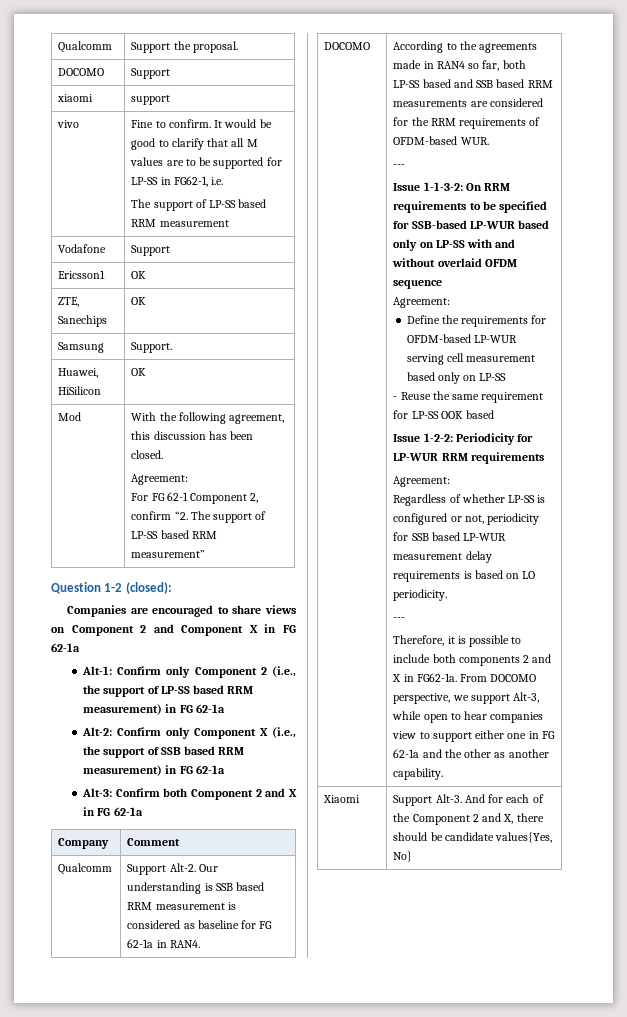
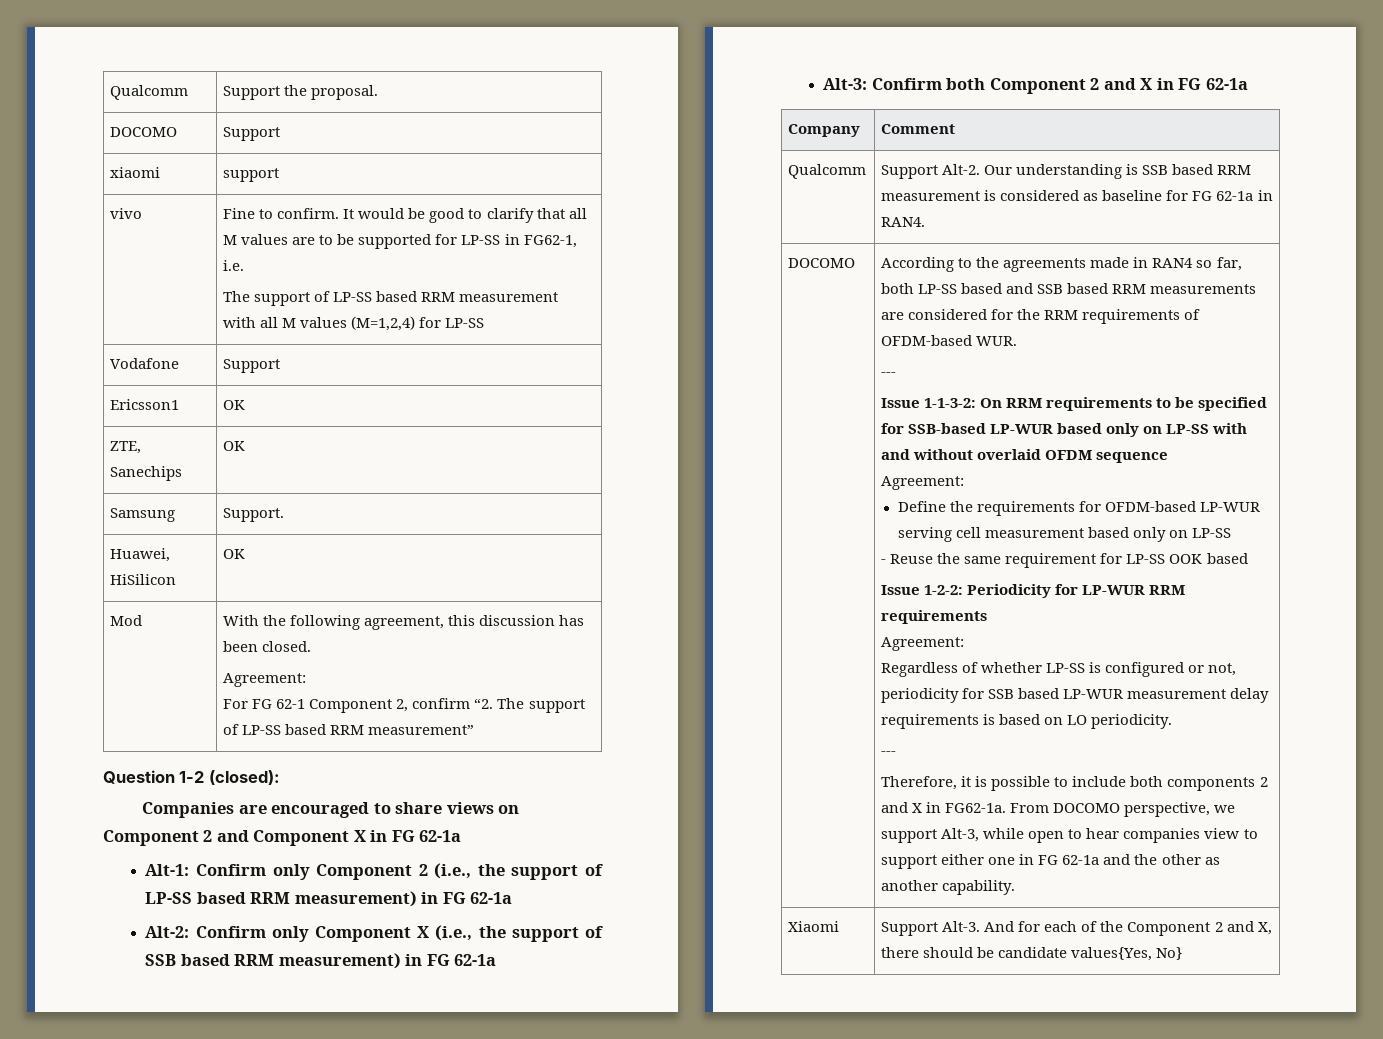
(229, 223) none -> [223,316,485,331] with all M values (M=1,2,4) for LP-SS

